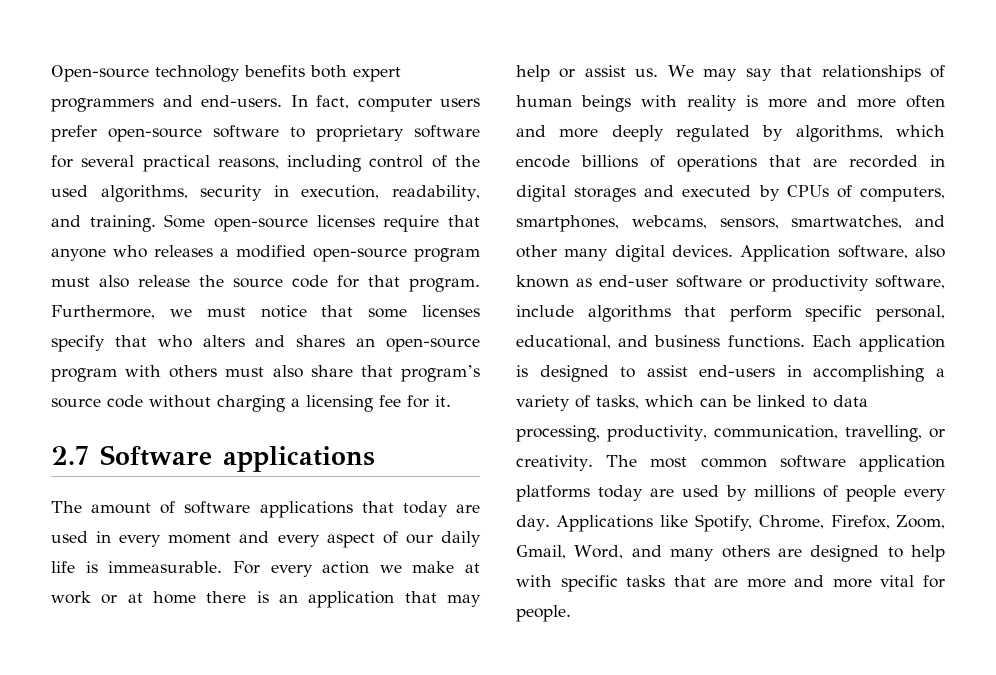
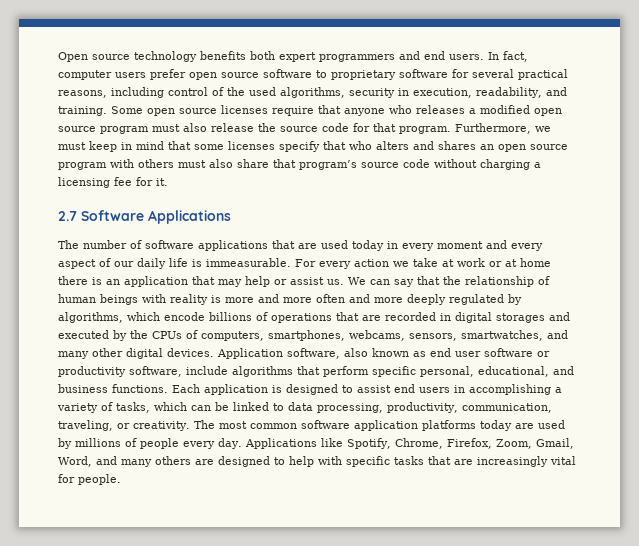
[51,65,149,82] Open-source -> [58,52,130,62] Open source
[201,95,282,107] end-users. -> [424,51,484,60] end users.
[108,128,202,142] open-source -> [189,72,259,80] open source
[213,218,308,232] open-source -> [147,108,217,116] open source
[313,248,407,262] open-source -> [534,108,562,116] [58,126,96,132] open source
[260,305,307,318] notice -> [89,141,164,152] keep in mind
[386,338,480,352] open-source -> [498,144,568,152] open source
[222,446,375,472] [51,501,152,514] applications // The amount -> [148,210,231,224] [58,240,127,249] Applications // The number
[402,501,481,517] [51,531,88,543] today are used -> [298,240,384,251] are used today
[412,561,455,573] make -> [413,258,438,267] take
[703,68,738,81] may -> [370,279,390,285] can
[821,65,921,82] relationships -> [443,276,534,287] the relationship
(780, 193) none -> [130,330,148,339] the
[516,245,609,261] other many -> [58,348,123,359] many other
[599,275,669,287] end-user -> [430,348,481,357] end user
[699,365,776,377] end-users -> [394,384,450,393] end users
[844,425,922,442] travelling, -> [58,420,113,431] traveling,
[746,575,872,588] more and more -> [477,456,548,467] increasingly

